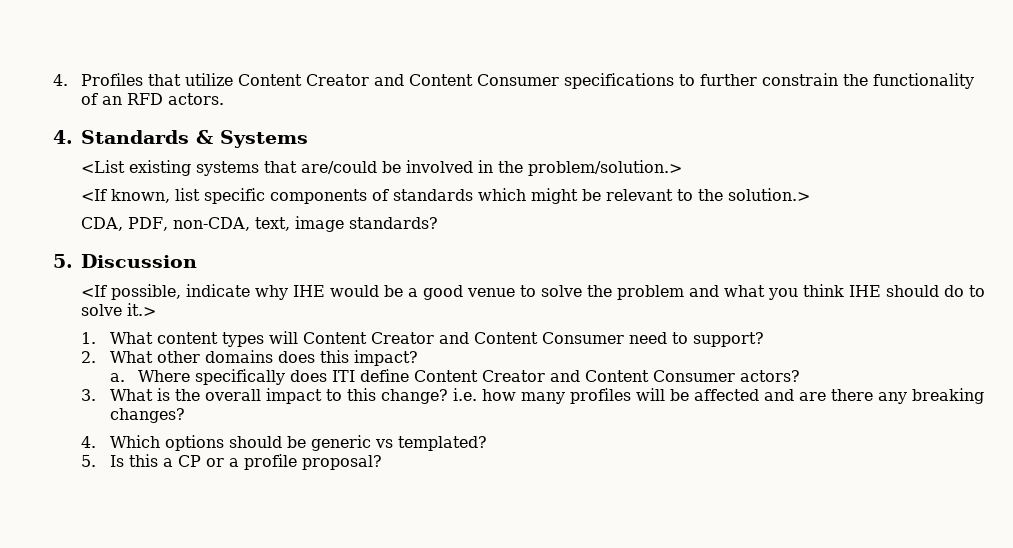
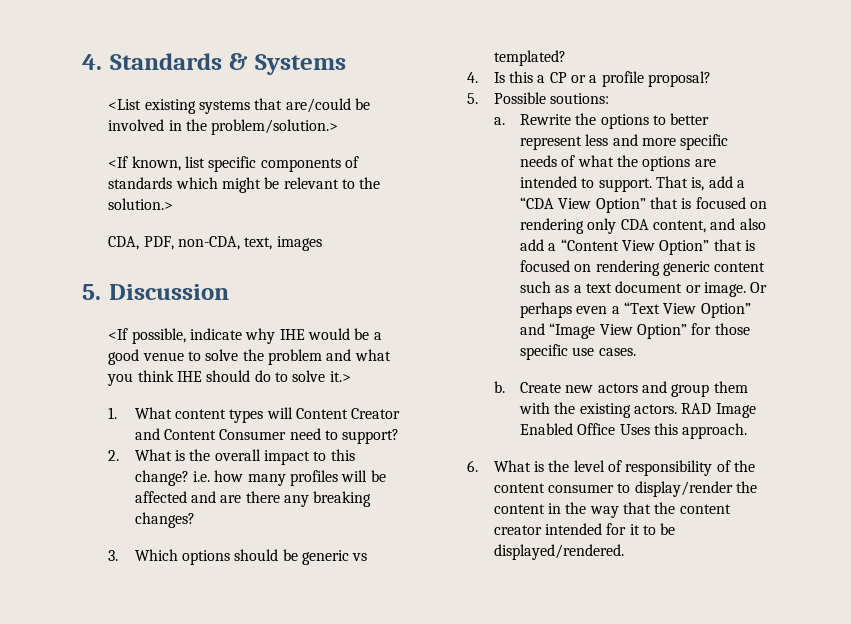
[53,73,975,89] [81,93,225,105] [53,130,73,144] 4. Profiles that utilize Content Creator and Content Consumer specifications to further constrain the functionality of an RFD actors. // 4. -> [82,54,102,70] 4.
[295,216,439,232] image standards? -> [276,236,322,251] images
[156,350,418,366] [109,369,800,385] [81,389,153,401] other domains does this impact? // a. Where specifically does ITI define Content Creator and Content Consumer actors? // 3. What -> (172, 455) none
[81,436,97,448] 4. -> [108,550,119,561] 3.
[81,455,97,467] 5. -> [467,72,479,83] 4.
(382, 462) none -> [467,92,609,104] [493,113,710,129] [519,134,729,150] [519,155,716,171] [519,176,745,192] [519,197,767,213] [519,218,766,234] [519,239,755,255] [519,260,766,276] [519,281,768,297] [519,302,751,318] [519,323,750,339] [519,344,636,360] [493,381,748,397] [518,402,756,418] [519,423,748,439] [467,460,755,476] [493,481,757,497] [493,502,731,518] [493,523,676,535] [493,544,624,560] // 5. Possible soutions: // a. Rewrite the options to better represent less and more specific needs of what the options are intended to support. That is, add a “CDA View Option” that is focused on rendering only CDA content, and also add a “Content View Option” that is focused on rendering generic content such as a text document or image. Or perhaps even a “Text View Option” and “Image View Option” for those specific use cases. // b. Create new actors and group them with the existing actors. RAD Image Enabled Office Uses this approach. // 6. What is the level of responsibility of the content consumer to display/render the content in the way that the content creator intended for it to be displayed/rendered.

